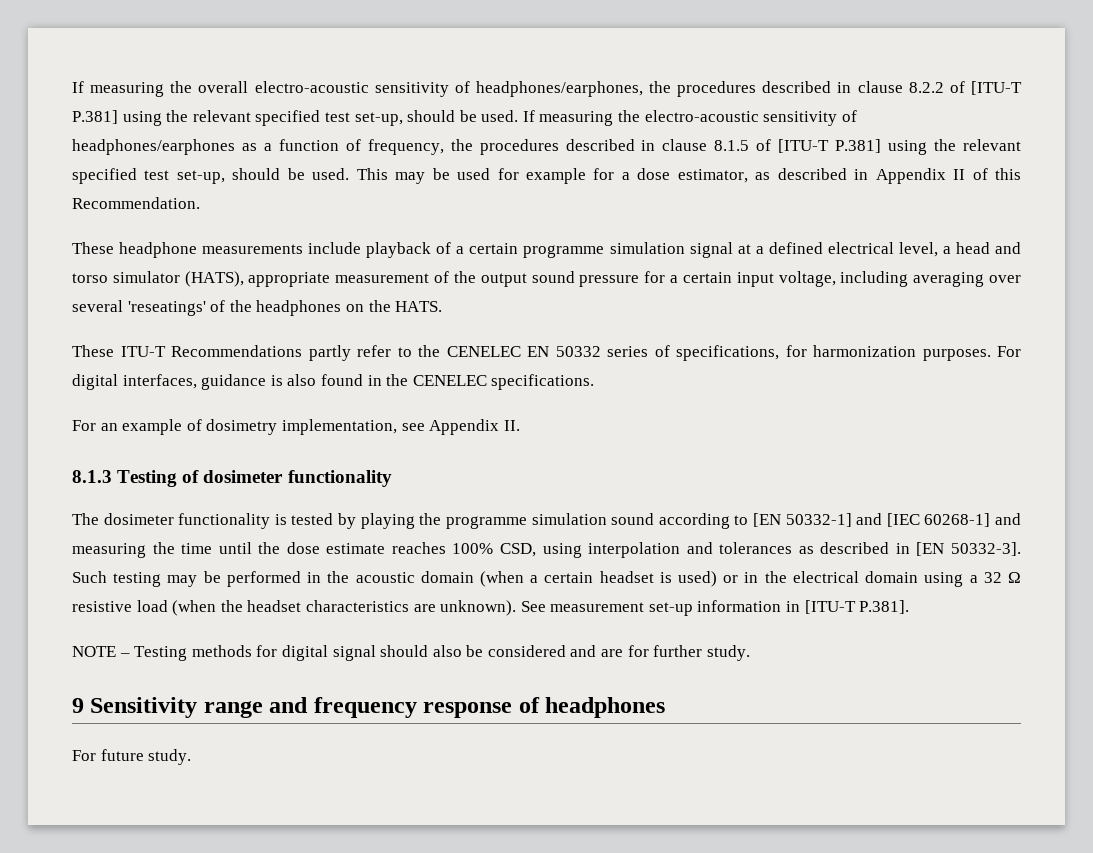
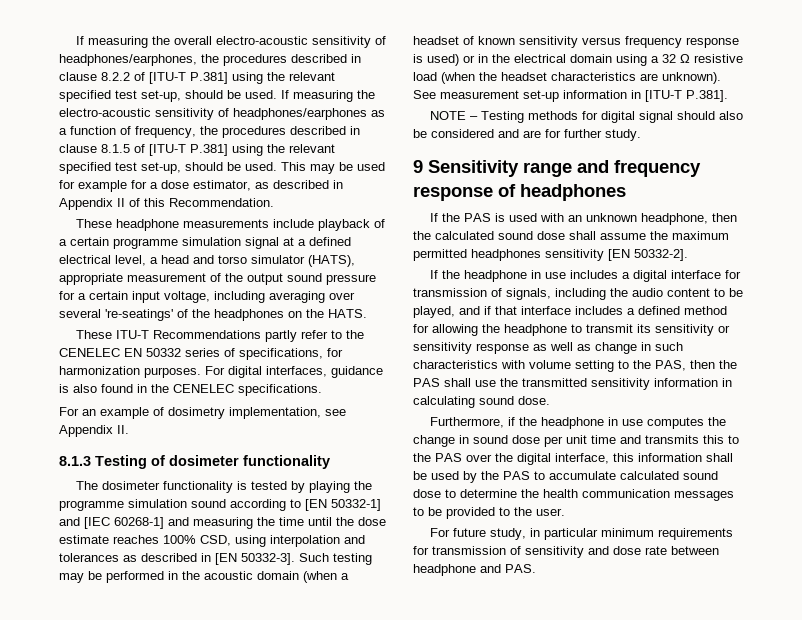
[127,301,206,316] 'reseatings' -> [105,309,173,321] 're-seatings'
[544,571,654,583] certain headset -> [413,36,739,48] headset of known sensitivity versus frequency response
[72,749,192,765] For future study. -> [429,213,737,225] [413,231,729,240] [413,249,688,261] [429,270,741,282] [413,288,743,300] [413,306,727,318] [413,324,730,336] [413,342,683,354] [413,360,737,372] [413,378,732,390] [413,396,550,408] [429,417,726,429] [413,435,739,447] [413,453,733,465] [413,471,718,483] [413,489,734,501] [413,507,565,519] [429,528,733,540] [413,546,719,558] [413,564,536,576] If the PAS is used with an unknown headphone, then the calculated sound dose shall assume the maximum permitted headphones sensitivity [EN 50332-2]. // If the headphone in use includes a digital interface for transmission of signals, including the audio content to be played, and if that interface includes a defined method for allowing the headphone to transmit its sensitivity or sensitivity response as well as change in such characteristics with volume setting to the PAS, then the PAS shall use the transmitted sensitivity information in calculating sound dose. // Furthermore, if the headphone in use computes the change in sound dose per unit time and transmits this to the PAS over the digital interface, this information shall be used by the PAS to accumulate calculated sound dose to determine the health communication messages to be provided to the user. // For future study, in particular minimum requirements for transmission of sensitivity and dose rate between headphone and PAS.

